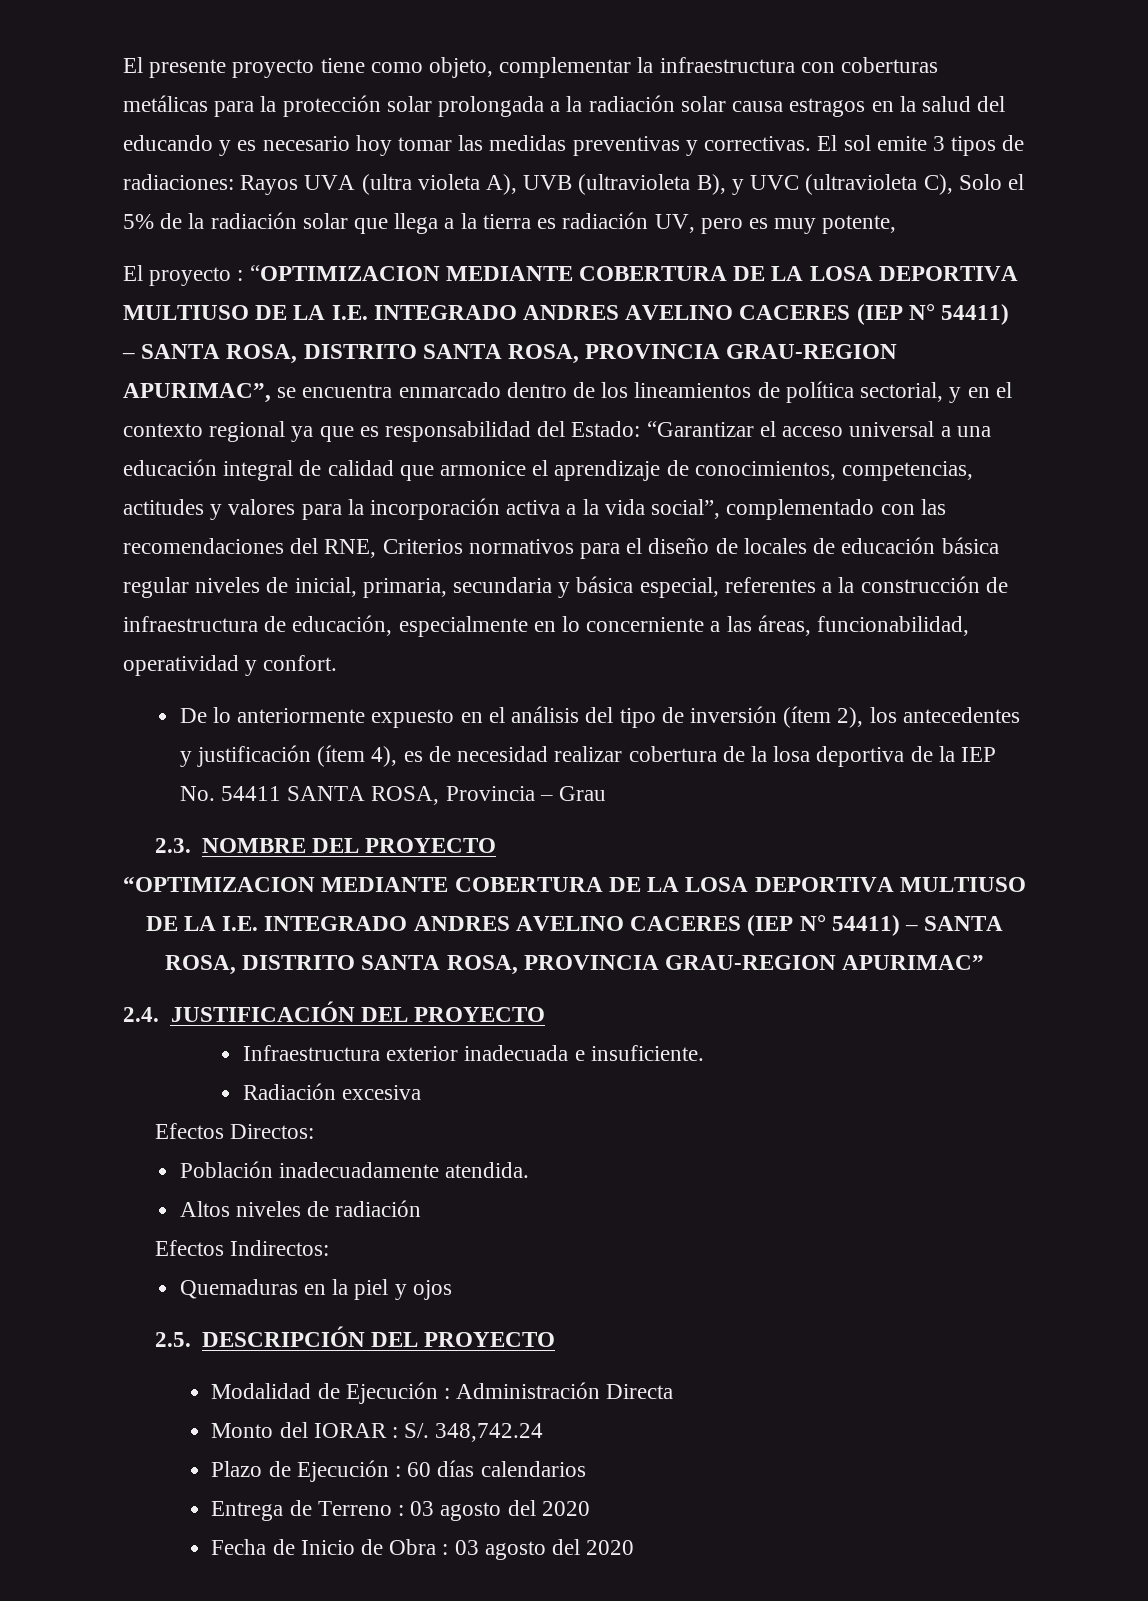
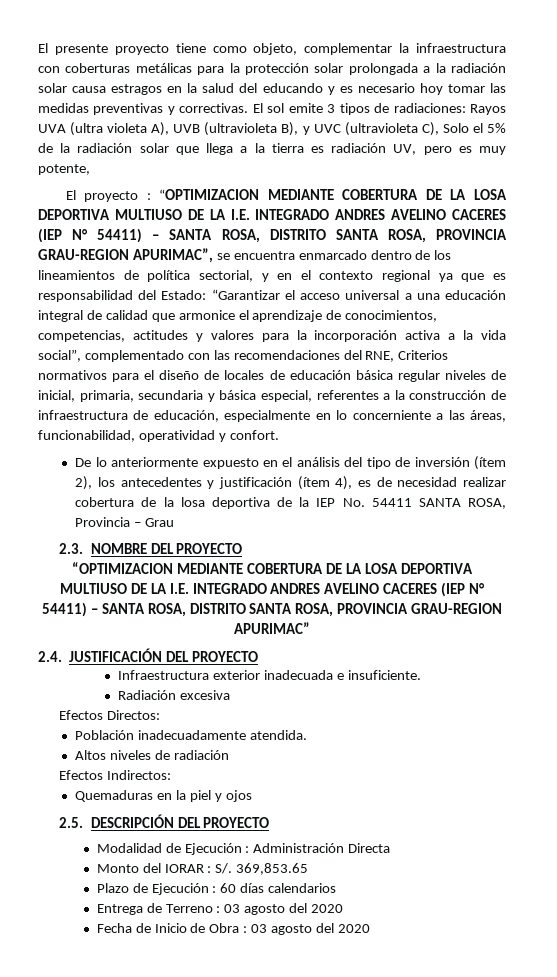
[435,1423,544,1442] 348,742.24 -> [236,863,309,875] 369,853.65

